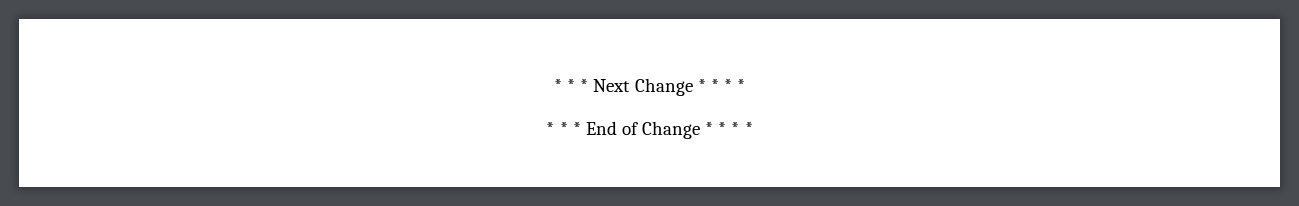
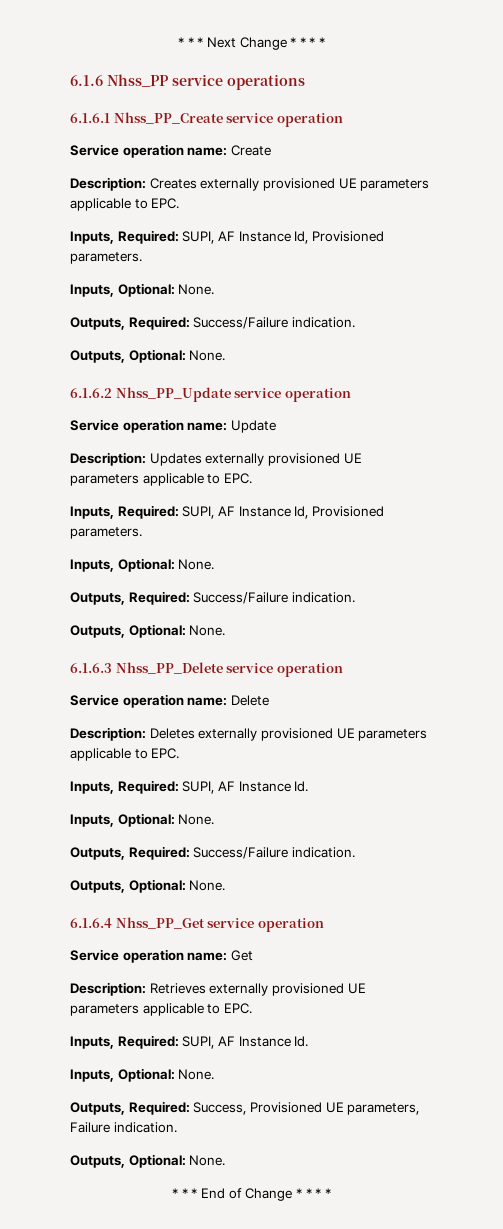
(746, 85) none -> [70,74,305,90] [70,112,343,127] [70,144,271,158] [70,177,430,191] [70,198,180,211] [70,230,384,244] [70,252,142,264] [70,283,215,297] [70,316,355,330] [70,349,226,363] [70,387,351,402] [70,419,276,433] [70,452,362,466] [70,473,252,486] [70,505,384,519] [70,527,142,539] [70,558,215,572] [70,591,355,605] [70,624,226,638] [70,662,343,677] [70,694,269,708] [70,727,428,741] [70,748,180,761] [70,780,309,794] [70,813,215,827] [70,846,355,860] [70,879,226,893] [70,917,324,932] [70,949,253,963] [70,982,366,996] [70,1003,252,1016] [70,1035,309,1049] [70,1068,215,1082] [70,1101,420,1115] [70,1122,177,1133] [70,1154,226,1168] // 6.1.6 Nhss_PP service operations // 6.1.6.1 Nhss_PP_Create service operation // Service operation name: Create // Description: Creates externally provisioned UE parameters applicable to EPC. // Inputs, Required: SUPI, AF Instance Id, Provisioned parameters. // Inputs, Optional: None. // Outputs, Required: Success/Failure indication. // Outputs, Optional: None. // 6.1.6.2 Nhss_PP_Update service operation // Service operation name: Update // Description: Updates externally provisioned UE parameters applicable to EPC. // Inputs, Required: SUPI, AF Instance Id, Provisioned parameters. // Inputs, Optional: None. // Outputs, Required: Success/Failure indication. // Outputs, Optional: None. // 6.1.6.3 Nhss_PP_Delete service operation // Service operation name: Delete // Description: Deletes externally provisioned UE parameters applicable to EPC. // Inputs, Required: SUPI, AF Instance Id. // Inputs, Optional: None. // Outputs, Required: Success/Failure indication. // Outputs, Optional: None. // 6.1.6.4 Nhss_PP_Get service operation // Service operation name: Get // Description: Retrieves externally provisioned UE parameters applicable to EPC. // Inputs, Required: SUPI, AF Instance Id. // Inputs, Optional: None. // Outputs, Required: Success, Provisioned UE parameters, Failure indication. // Outputs, Optional: None.

